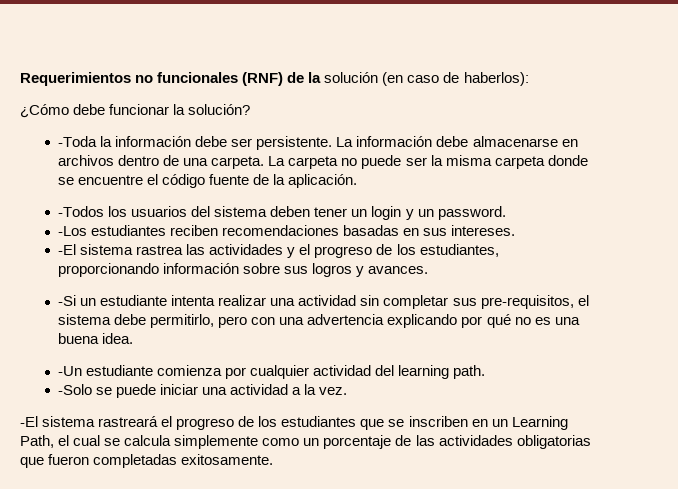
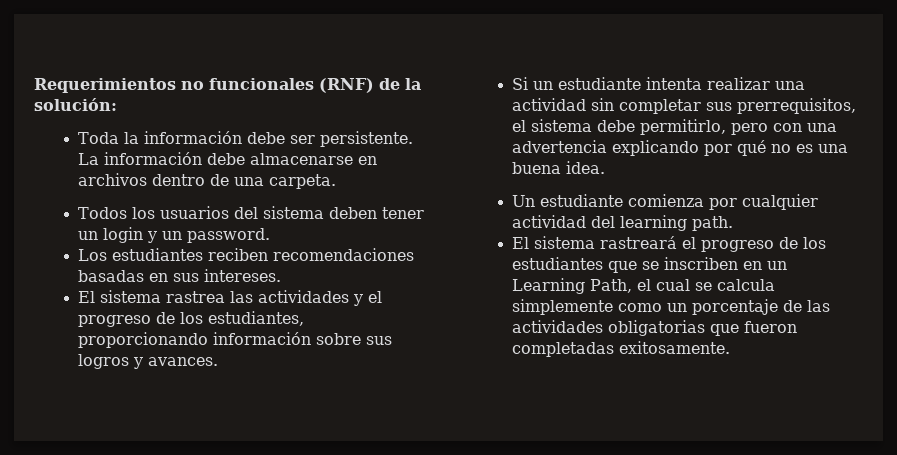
[324,72,529,86] [20,104,251,118] [58,136,98,147] solución (en caso de haberlos): // ¿Cómo debe funcionar la solución? // -Toda -> [34,98,117,111] [78,132,120,144] solución: // Toda
[268,155,588,169] [58,174,358,188] [58,206,105,217] La carpeta no puede ser la misma carpeta donde se encuentre el código fuente de la aplicación. // -Todos -> [78,207,128,219] // Todos
[58,226,88,236] -Los -> [78,249,108,261] Los
[58,244,77,255] -El -> [78,291,96,303] El
[58,295,77,306] -Si -> [512,77,529,90] Si
[480,295,574,309] pre-requisitos, -> [737,98,857,114] prerrequisitos,
[58,366,83,376] -Un -> [512,195,536,207] Un
[58,384,348,398] [20,416,38,427] -Solo se puede iniciar una actividad a la vez. // -El -> [512,237,530,249] El

